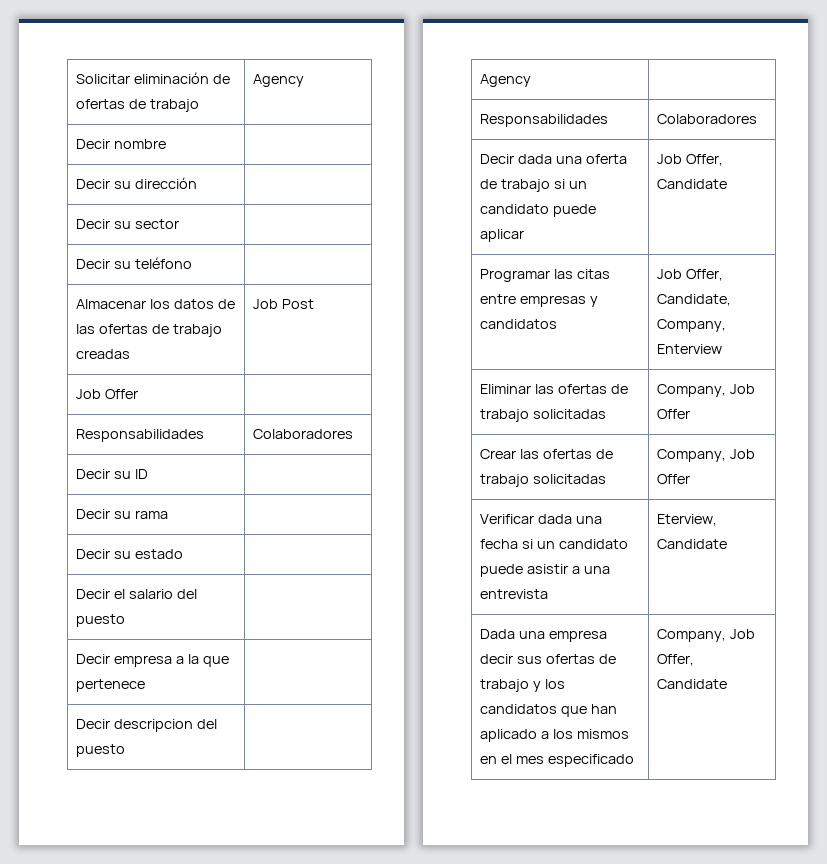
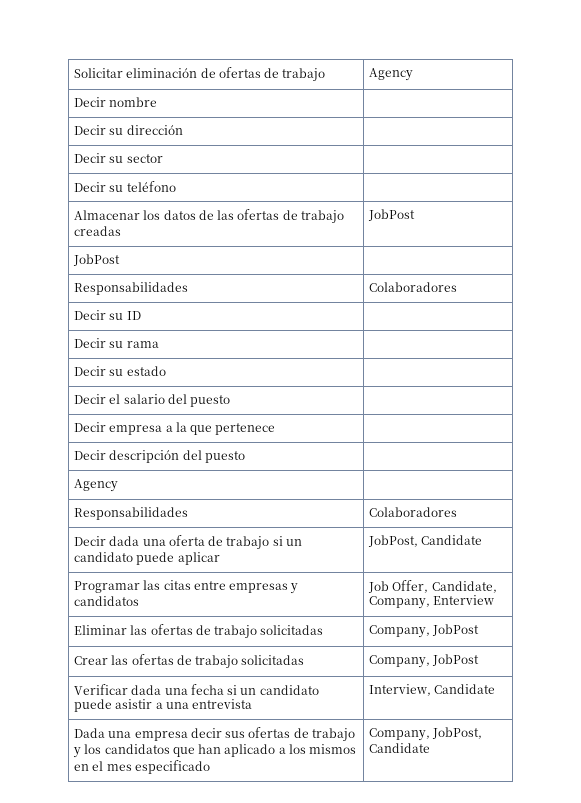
[253,299,315,309] [76,389,139,399] Job Post // Job Offer -> [368,209,416,221] [73,254,121,266] JobPost // JobPost
[114,719,194,732] descripcion -> [109,450,180,463] descripción
[657,154,724,166] Job Offer, -> [368,535,419,547] JobPost,
[730,384,756,394] [657,409,691,419] Job Offer -> [432,624,480,636] JobPost
[730,449,756,459] [657,474,691,484] Job Offer -> [432,654,480,666] JobPost
[657,514,718,526] Eterview, -> [369,684,432,696] Interview,
[730,629,756,639] [657,654,695,666] Job Offer, -> [432,727,483,739] JobPost,

